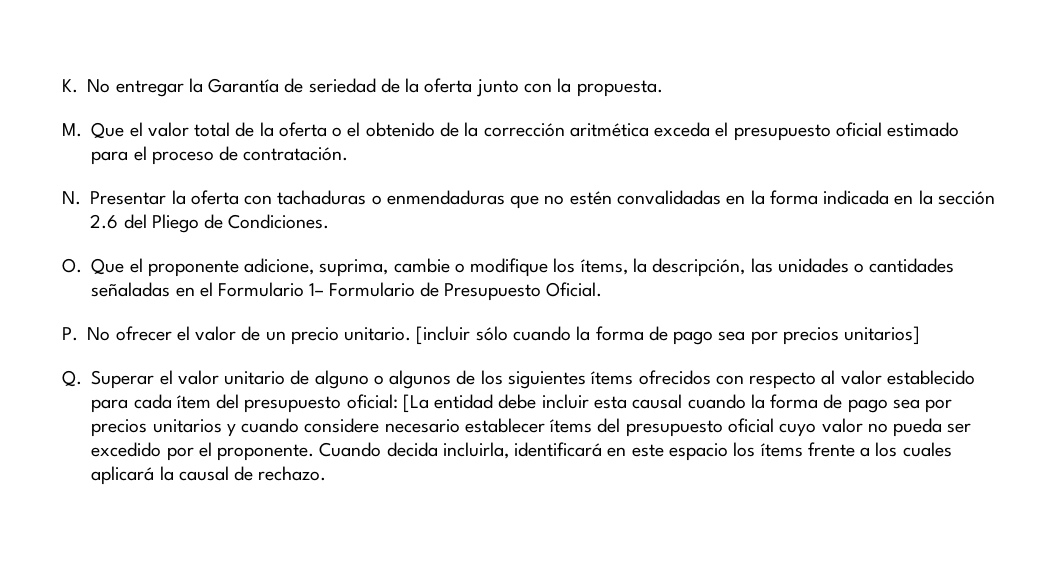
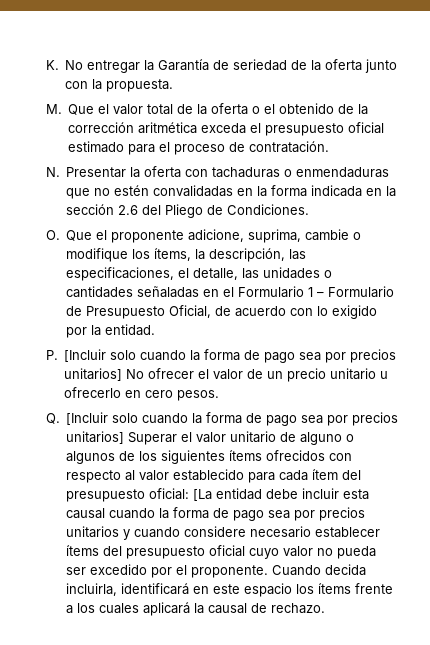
(773, 265) none -> [66,267,260,281] especificaciones, el detalle, las
[309,283,324,296] 1– -> [308,287,325,297] 1 –
[546,282,603,297] [61,326,921,345] [61,370,82,387] Oficial. // P. No ofrecer el valor de un precio unitario. [incluir sólo cuando la forma de pago sea por precios unitarios] // Q. -> [169,305,378,319] [66,324,156,338] [45,349,397,363] [64,368,389,382] [64,387,220,401] [45,412,399,426] [66,431,125,444] Oficial, de acuerdo con lo exigido por la entidad. // P. [Incluir solo cuando la forma de pago sea por precios unitarios] No ofrecer el valor de un precio unitario u ofrecerlo en cero pesos. // Q. [Incluir solo cuando la forma de pago sea por precios unitarios]

